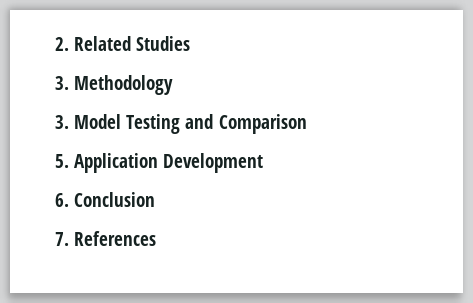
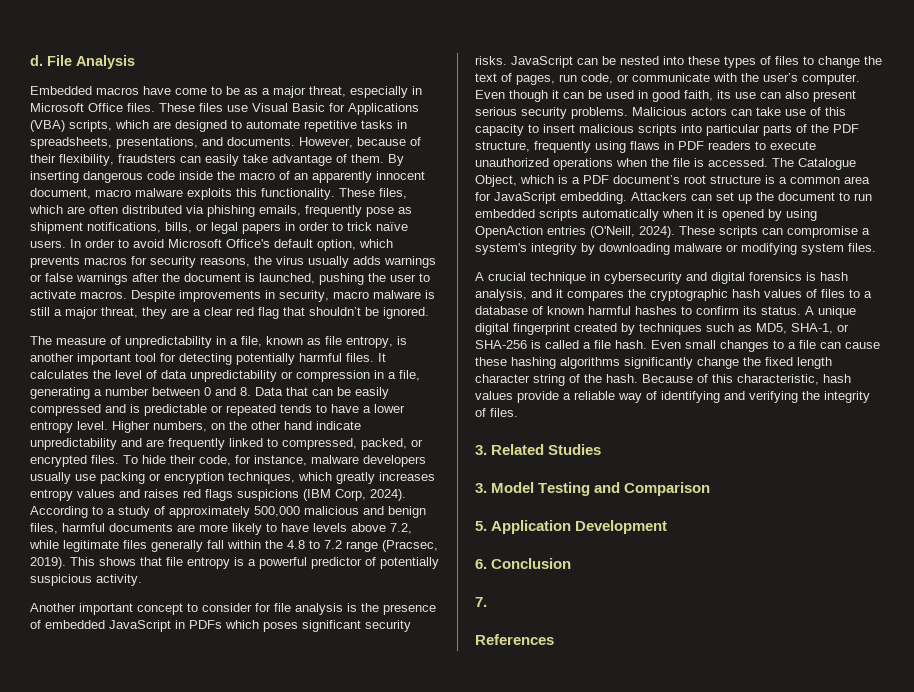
[55,37,69,51] 2. -> [30,55,135,69] [30,86,422,98] [30,103,419,115] [30,120,407,132] [30,137,421,149] [30,154,404,166] [30,171,425,183] [30,188,407,200] [29,205,412,217] [30,222,408,234] [30,239,393,251] [30,256,436,268] [30,273,430,285] [30,290,435,302] [30,307,429,319] [30,336,407,348] [30,353,386,365] [30,370,420,382] [30,387,389,399] [30,404,405,416] [30,421,361,433] [30,438,423,450] [30,455,426,467] [30,472,435,484] [30,489,406,501] [30,506,426,518] [30,523,412,535] [29,540,438,552] [30,557,439,569] [30,574,142,586] [30,603,436,615] [30,620,411,632] [475,56,882,68] [475,73,860,85] [475,90,856,102] [475,107,846,119] [475,124,859,136] [475,141,816,153] [475,158,856,170] [475,175,870,187] [475,192,872,204] [475,209,817,221] [475,226,870,238] [475,243,876,255] [475,272,848,284] [475,289,872,301] [475,306,856,318] [475,323,849,335] [475,340,880,352] [475,357,832,369] [475,374,851,386] [475,391,870,403] [475,408,518,417] [475,445,487,455] d. File Analysis // Embedded macros have come to be as a major threat, especially in Microsoft Office files. These files use Visual Basic for Applications (VBA) scripts, which are designed to automate repetitive tasks in spreadsheets, presentations, and documents. However, because of their flexibility, fraudsters can easily take advantage of them. By inserting dangerous code inside the macro of an apparently innocent document, macro malware exploits this functionality. These files, which are often distributed via phishing emails, frequently pose as shipment notifications, bills, or legal papers in order to trick naïve users. In order to avoid Microsoft Office's default option, which prevents macros for security reasons, the virus usually adds warnings or false warnings after the document is launched, pushing the user to activate macros. Despite improvements in security, macro malware is still a major threat, they are a clear red flag that shouldn’t be ignored. // The measure of unpredictability in a file, known as file entropy, is another important tool for detecting potentially harmful files. It calculates the level of data unpredictability or compression in a file, generating a number between 0 and 8. Data that can be easily compressed and is predictable or repeated tends to have a lower entropy level. Higher numbers, on the other hand indicate unpredictability and are frequently linked to compressed, packed, or encrypted files. To hide their code, for instance, malware developers usually use packing or encryption techniques, which greatly increases entropy values and raises red flags suspicions (IBM Corp, 2024). According to a study of approximately 500,000 malicious and benign files, harmful documents are more likely to have levels above 7.2, while legitimate files generally fall within the 4.8 to 7.2 range (Pracsec, 2019). This shows that file entropy is a powerful predictor of potentially suspicious activity. // Another important concept to consider for file analysis is the presence of embedded JavaScript in PDFs which poses significant security risks. JavaScript can be nested into these types of files to change the text of pages, run code, or communicate with the user’s computer. Even though it can be used in good faith, its use can also present serious security problems. Malicious actors can take use of this capacity to insert malicious scripts into particular parts of the PDF structure, frequently using flaws in PDF readers to execute unauthorized operations when the file is accessed. The Catalogue Object, which is a PDF document’s root structure is a common area for JavaScript embedding. Attackers can set up the document to run embedded scripts automatically when it is opened by using OpenAction entries (O'Neill, 2024). These scripts can compromise a system's integrity by downloading malware or modifying system files. // A crucial technique in cybersecurity and digital forensics is hash analysis, and it compares the cryptographic hash values of files to a database of known harmful hashes to confirm its status. A unique digital fingerprint created by techniques such as MD5, SHA-1, or SHA-256 is called a file hash. Even small changes to a file can cause these hashing algorithms significantly change the fixed length character string of the hash. Because of this characteristic, hash values provide a reliable way of identifying and verifying the integrity of files. // 3.
[55,75,174,95] // 3. Methodology -> (602, 449) none
(69, 239) none -> (487, 602) //

